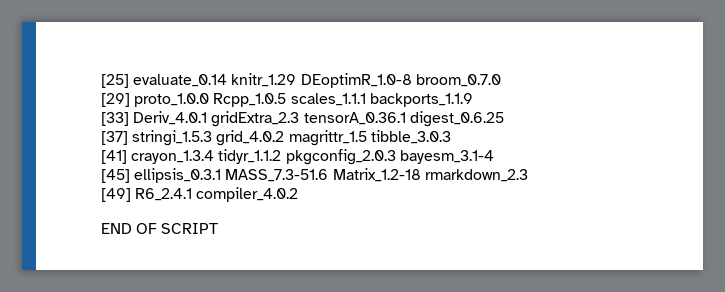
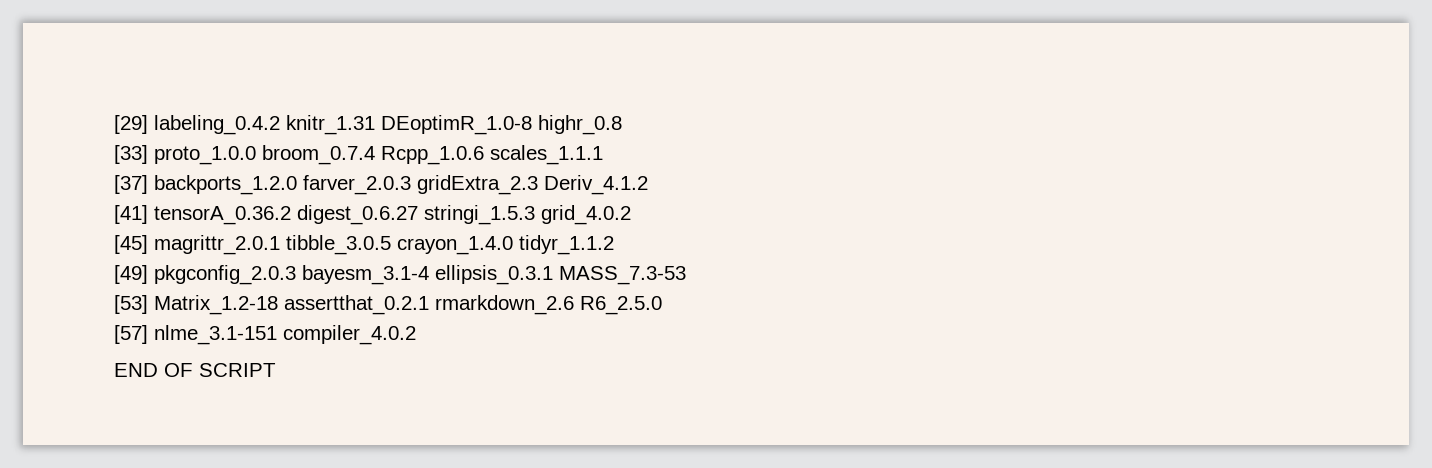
[101,73,501,88] [101,93,473,107] [101,111,504,127] [101,130,451,146] [101,150,215,164] [25] evaluate_0.14 knitr_1.29 DEoptimR_1.0-8 broom_0.7.0 // [29] proto_1.0.0 Rcpp_1.0.5 scales_1.1.1 backports_1.1.9 // [33] Deriv_4.0.1 gridExtra_2.3 tensorA_0.36.1 digest_0.6.25 // [37] stringi_1.5.3 grid_4.0.2 magrittr_1.5 tibble_3.0.3 // [41] crayon_1.3.4 -> [114,115,622,135] [114,145,603,165] [114,175,648,195] [114,205,631,225] [114,235,513,255] [29] labeling_0.4.2 knitr_1.31 DEoptimR_1.0-8 highr_0.8 // [33] proto_1.0.0 broom_0.7.4 Rcpp_1.0.6 scales_1.1.1 // [37] backports_1.2.0 farver_2.0.3 gridExtra_2.3 Deriv_4.1.2 // [41] tensorA_0.36.2 digest_0.6.27 stringi_1.5.3 grid_4.0.2 // [45] magrittr_2.0.1 tibble_3.0.5 crayon_1.4.0
(282, 156) none -> [114,265,148,284] // [49]
[101,168,528,183] [101,188,193,202] // [45] ellipsis_0.3.1 MASS_7.3-51.6 Matrix_1.2-18 rmarkdown_2.3 // [49] R6_2.4.1 -> [435,265,686,285] [114,295,662,315] [114,325,277,345] ellipsis_0.3.1 MASS_7.3-53 // [53] Matrix_1.2-18 assertthat_0.2.1 rmarkdown_2.6 R6_2.5.0 // [57] nlme_3.1-151

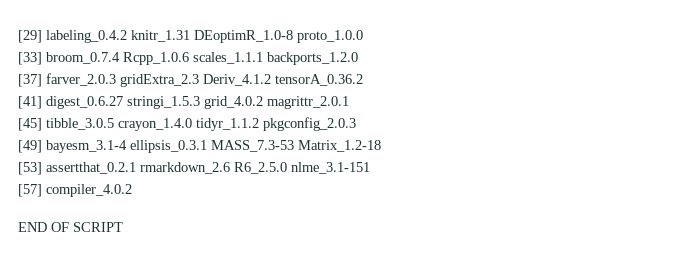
[538,115,622,135] highr_0.8 -> [297,30,363,43] proto_1.0.0
[154,146,256,165] proto_1.0.0 -> (42, 58) none
(603, 155) none -> [267,52,358,65] backports_1.2.0
[154,175,297,195] backports_1.2.0 -> (42, 80) none
(648, 185) none -> [275,74,363,86] tensorA_0.36.2
[154,206,291,225] tensorA_0.36.2 -> (42, 102) none
(631, 215) none -> [267,96,349,109] magrittr_2.0.1
[154,235,280,255] magrittr_2.0.1 -> (42, 124) none
(614, 245) none -> [263,117,356,131] pkgconfig_2.0.3
[154,265,296,285] pkgconfig_2.0.3 -> (42, 146) none
(686, 275) none -> [298,140,381,152] Matrix_1.2-18
[154,295,278,315] Matrix_1.2-18 -> (42, 168) none
(662, 305) none -> [291,162,370,174] nlme_3.1-151
[154,325,277,345] nlme_3.1-151 -> (42, 190) none

